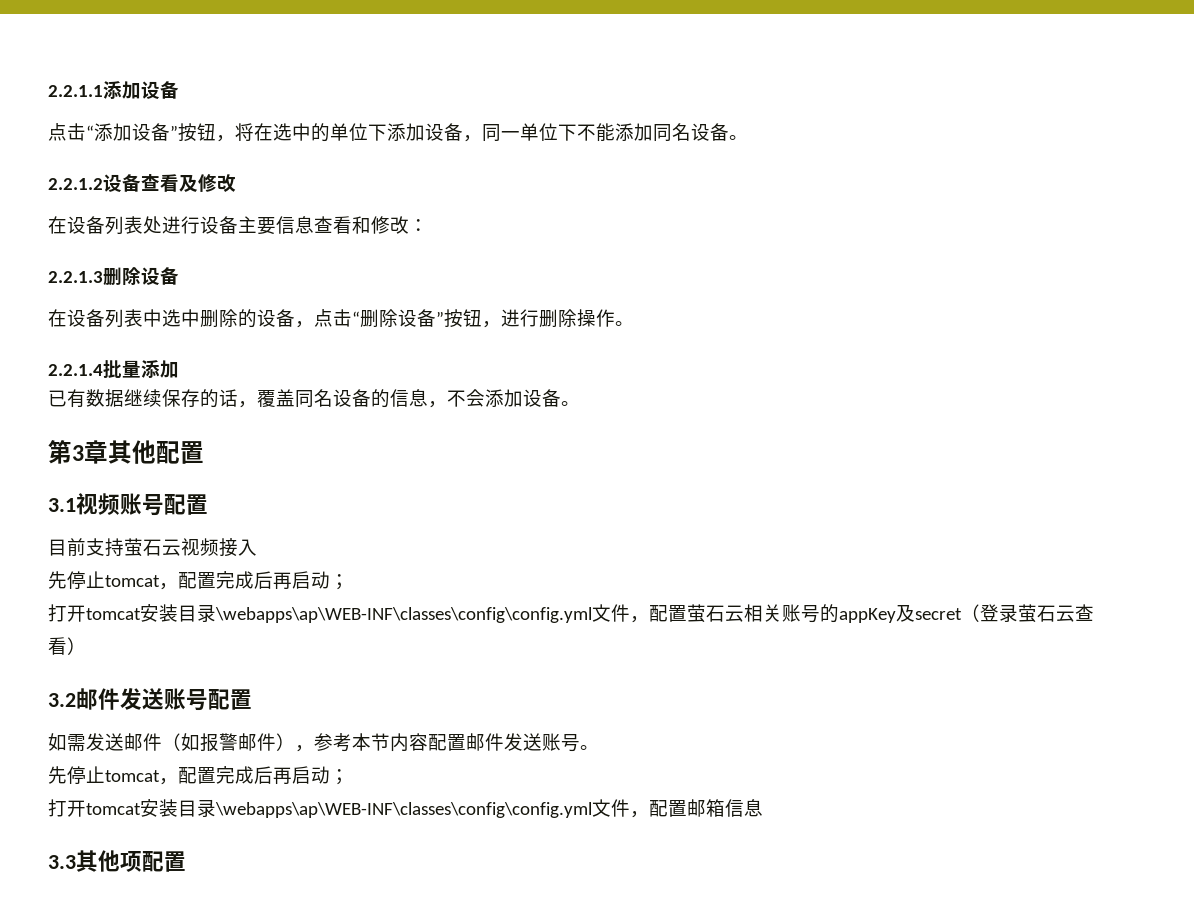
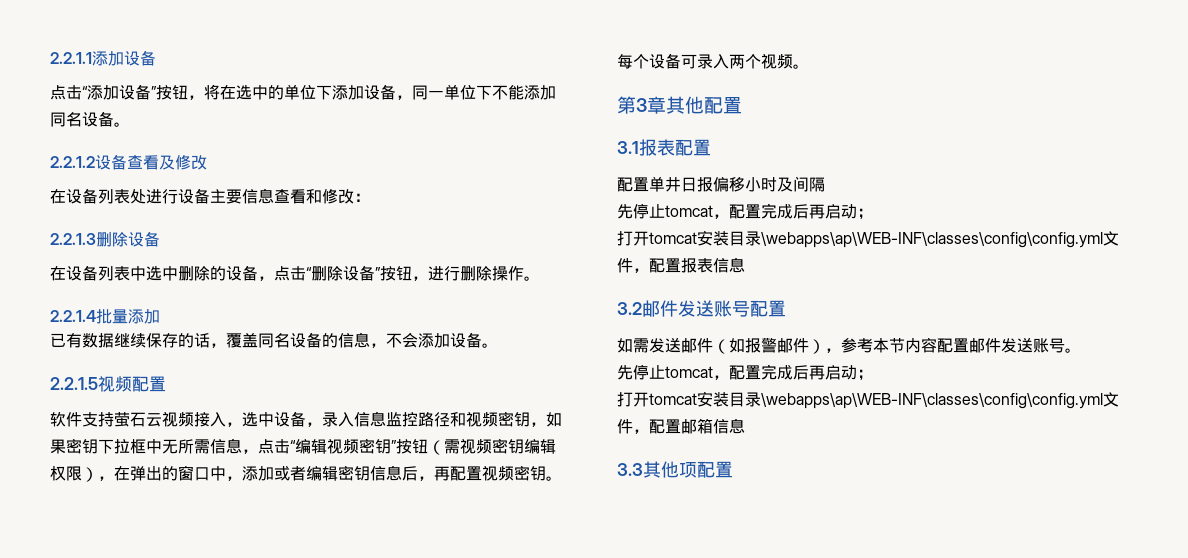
(580, 403) none -> [50,376,166,392] [50,411,562,427] [50,438,556,455] [50,465,562,482] [617,53,809,69] // 2.2.1.5视频配置 // 软件支持萤石云视频接入，选中设备，录入信息监控路径和视频密钥，如果密钥下拉框中无所需信息，点击“编辑视频密钥”按钮（需视频密钥编辑权限），在弹出的窗口中，添加或者编辑密钥信息后，再配置视频密钥。每个设备可录入两个视频。
[76,493,208,516] [48,538,257,557] 视频账号配置 // 目前支持萤石云视频接入 -> [639,139,711,156] [617,176,825,192] 报表配置 // 配置单井日报偏移小时及间隔
[687,604,1094,623] [48,637,86,655] 萤石云相关账号的appKey及secret（登录萤石云查看） -> [681,257,745,273] 报表信息

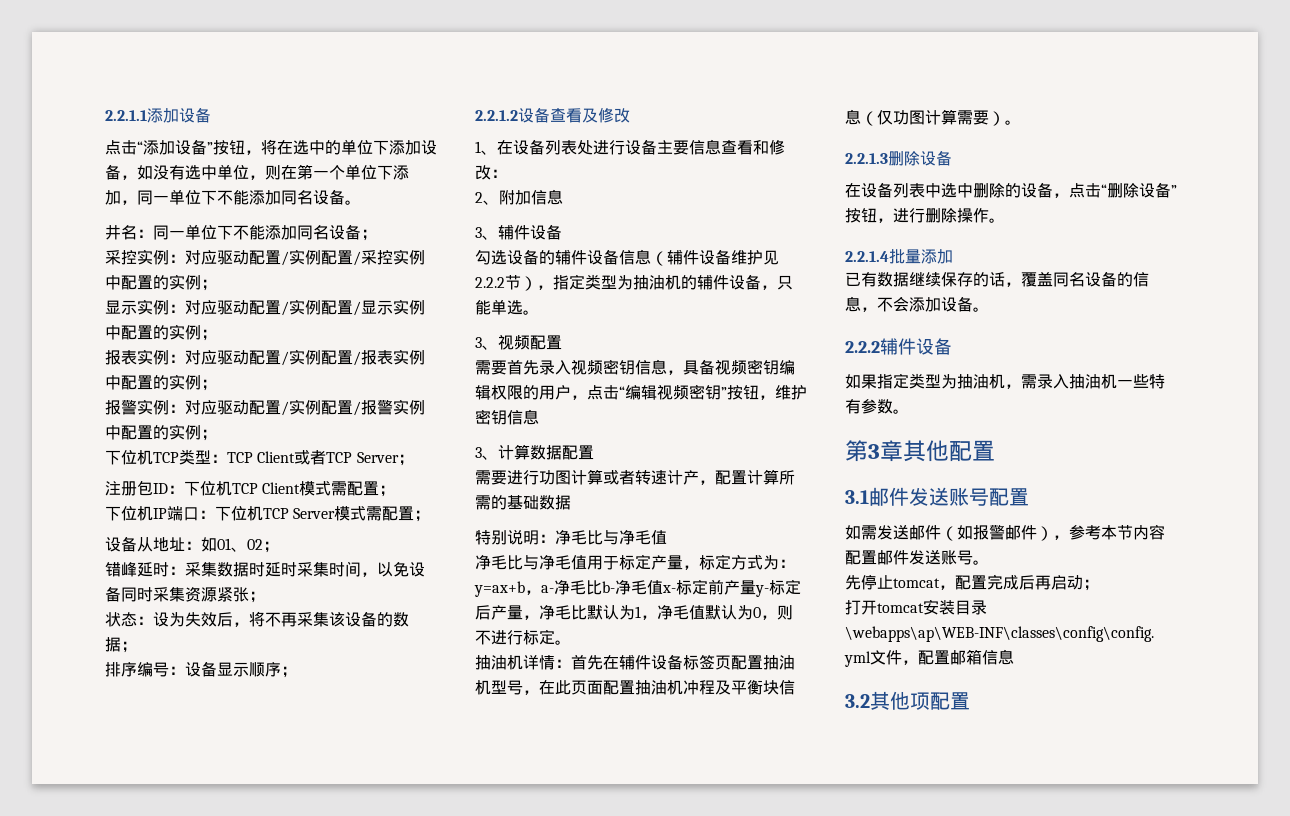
(412, 97) none -> [137,164,409,180] [105,190,137,205] 如没有选中单位，则在第一个单位下添加，
(130, 124) none -> [105,224,377,241] [105,249,425,266] [105,274,217,291] [105,299,425,316] [105,324,217,341] [105,349,425,366] [105,374,217,391] [105,399,425,416] [105,424,217,441] [105,449,414,466] [105,480,396,497] [105,506,431,522] [105,536,279,553] [105,561,425,577] [105,586,265,603] [105,611,409,627] [105,637,137,653] [105,661,297,678] // 井名：同一单位下不能添加同名设备； // 采控实例：对应驱动配置/实例配置/采控实例中配置的实例； // 显示实例：对应驱动配置/实例配置/显示实例中配置的实例； // 报表实例：对应驱动配置/实例配置/报表实例中配置的实例； // 报警实例：对应驱动配置/实例配置/报警实例中配置的实例； // 下位机TCP类型：TCP Client或者TCP Server； // 注册包ID：下位机TCP Client模式需配置； // 下位机IP端口：下位机TCP Server模式需配置； // 设备从地址：如01、02； // 错峰延时：采集数据时延时采集时间，以免设备同时采集资源紧张； // 状态：设为失效后，将不再采集该设备的数据； // 排序编号：设备显示顺序；
(207, 162) none -> [475,141,497,155] 1、
(370, 197) none -> [475,189,563,205] [475,224,562,240] [475,249,779,266] [475,274,793,291] [475,299,539,315] [475,334,562,350] [475,359,795,375] [475,384,807,400] [475,409,539,425] [475,444,594,460] [475,469,795,485] [475,495,571,510] [475,529,667,545] [475,554,795,570] [474,579,801,597] [475,604,793,620] [475,629,571,645] [475,654,795,670] [475,680,795,695] [845,109,1021,126] // 2、附加信息 // 3、辅件设备 // 勾选设备的辅件设备信息（辅件设备维护见2.2.2节），指定类型为抽油机的辅件设备，只能单选。 // 3、视频配置 // 需要首先录入视频密钥信息，具备视频密钥编辑权限的用户，点击“编辑视频密钥”按钮，维护密钥信息 // 3、计算数据配置 // 需要进行功图计算或者转速计产，配置计算所需的基础数据 // 特别说明：净毛比与净毛值 // 净毛比与净毛值用于标定产量，标定方式为：y=ax+b，a-净毛比b-净毛值x-标定前产量y-标定后产量，净毛比默认为1，净毛值默认为0，则不进行标定。 // 抽油机详情：首先在辅件设备标签页配置抽油机型号，在此页面配置抽油机冲程及平衡块信息（仅功图计算需要）。
[50,376,166,392] [50,411,562,427] [50,438,556,455] [50,465,562,482] [617,53,793,69] 2.2.1.5视频配置 // 软件支持萤石云视频接入，选中设备，录入信息监控路径和视频密钥，如果密钥下拉框中无所需信息，点击“编辑视频密钥”按钮（需视频密钥编辑权限），在弹出的窗口中，添加或者编辑密钥信息后，再配置视频密钥。每个设备可录入两个视频 -> [845,338,952,355] [845,373,1165,389] [845,399,893,414] 2.2.2辅件设备 // 如果指定类型为抽油机，需录入抽油机一些特有参数
[639,139,711,156] [617,176,825,192] [617,203,873,220] [617,230,1119,248] [617,257,745,273] [617,302,642,315] 报表配置 // 配置单井日报偏移小时及间隔 // 先停止tomcat，配置完成后再启动； // 打开tomcat安装目录\webapps\ap\WEB-INF\classes\config\config.yml文件，配置报表信息 // 3.2 -> (869, 497) none
[617,463,643,476] 3.3 -> [845,694,870,708] 3.2

